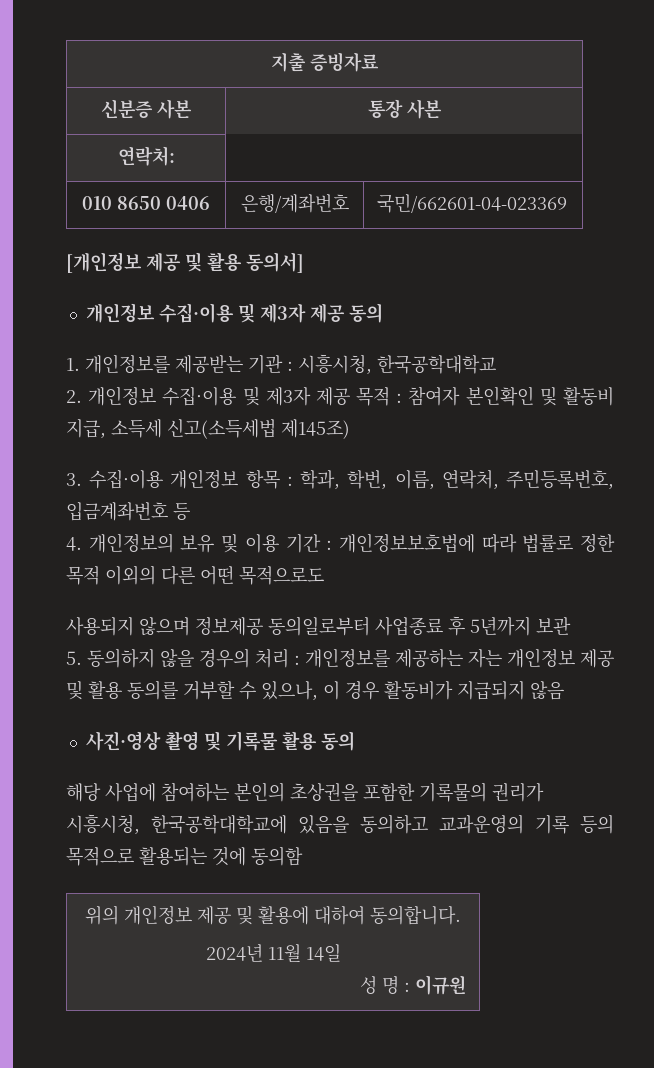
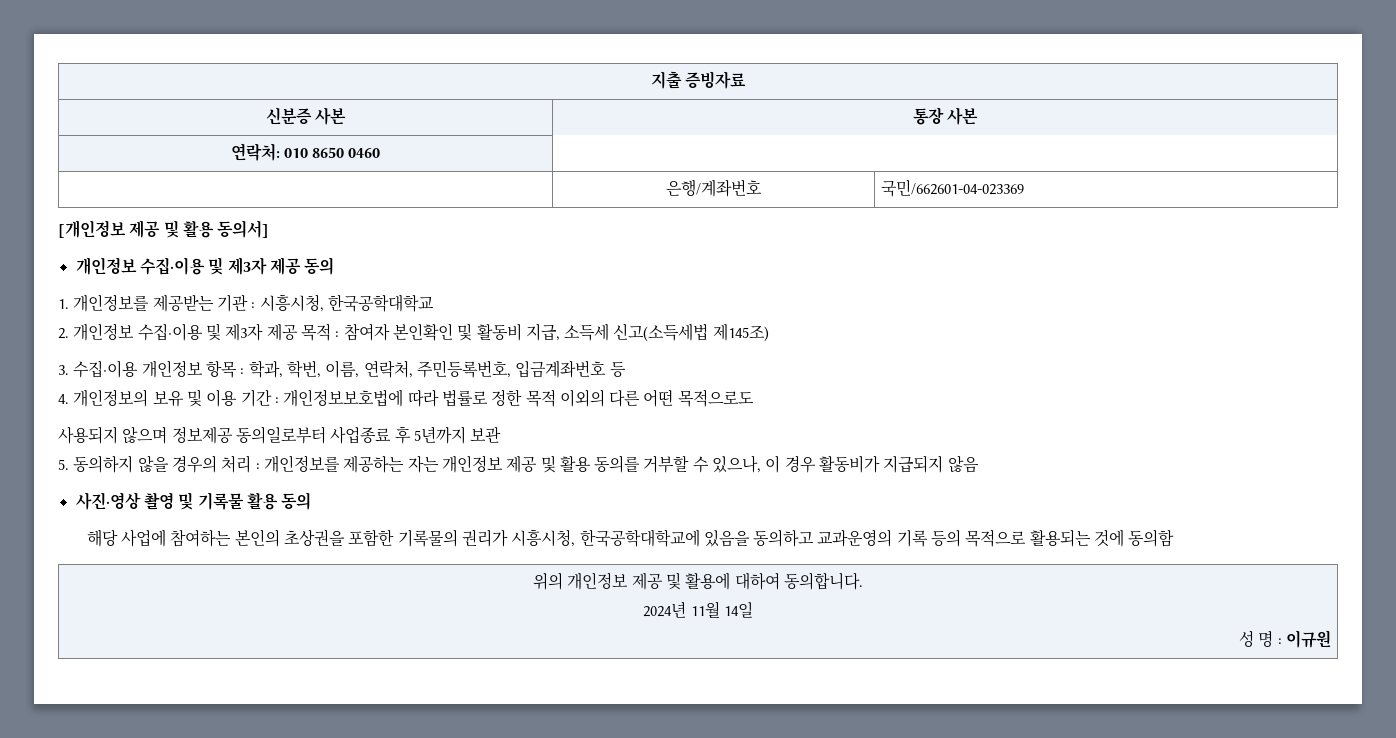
[82,196,210,210] | // 010 8650 0406 -> [283,147,381,158] 010 8650 0460 | //

